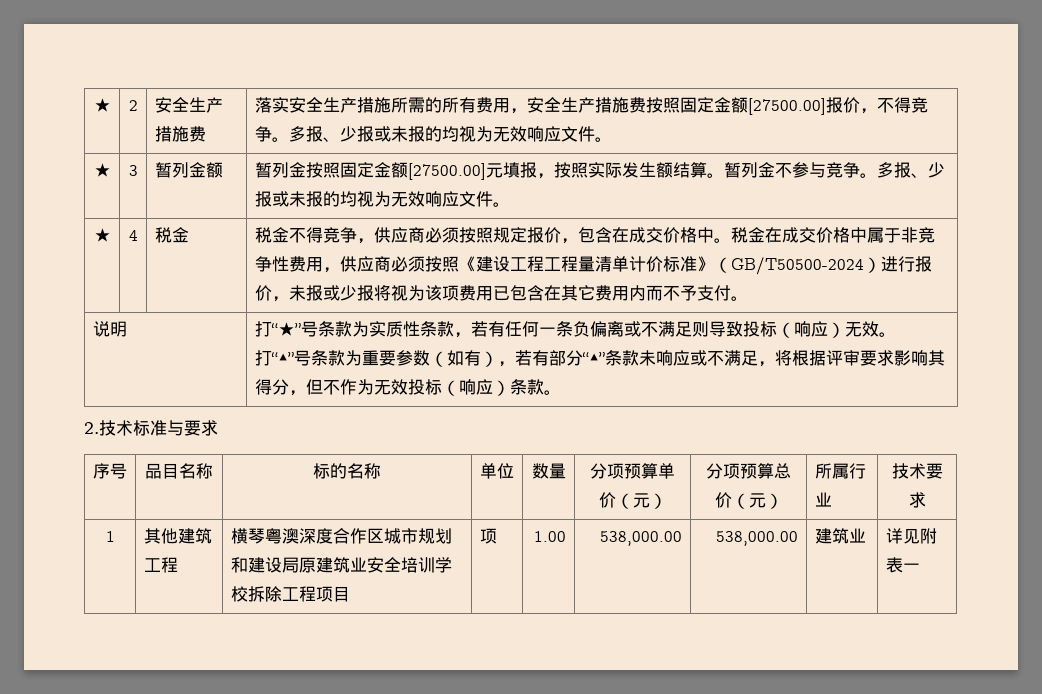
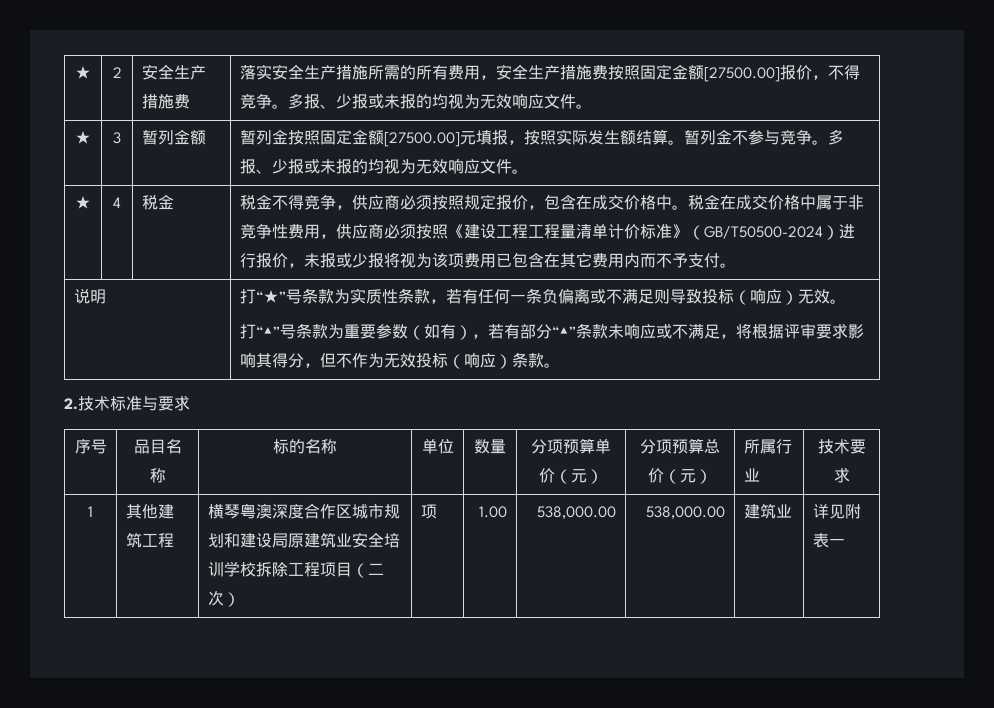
(350, 594) none -> [352,563,385,578] [208,590,241,607] （二次）

